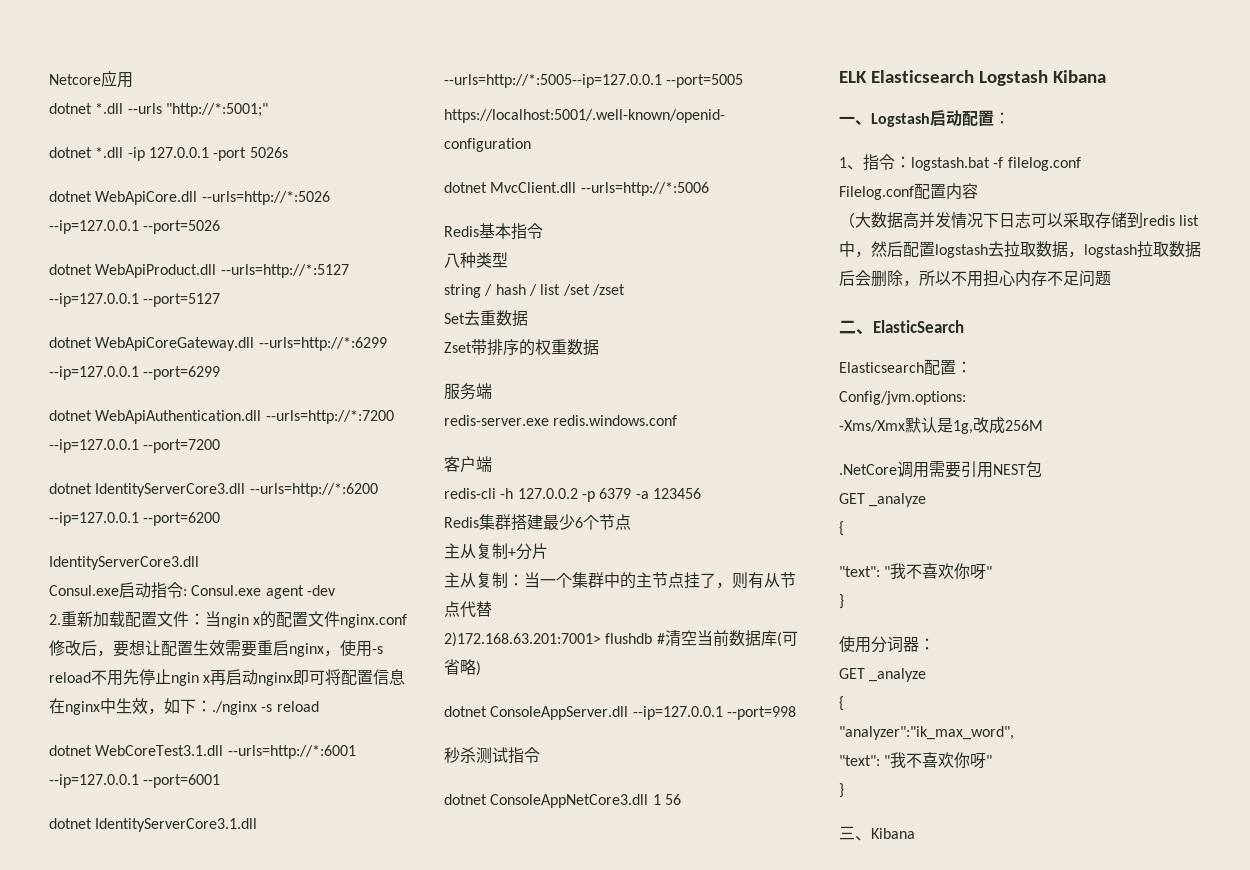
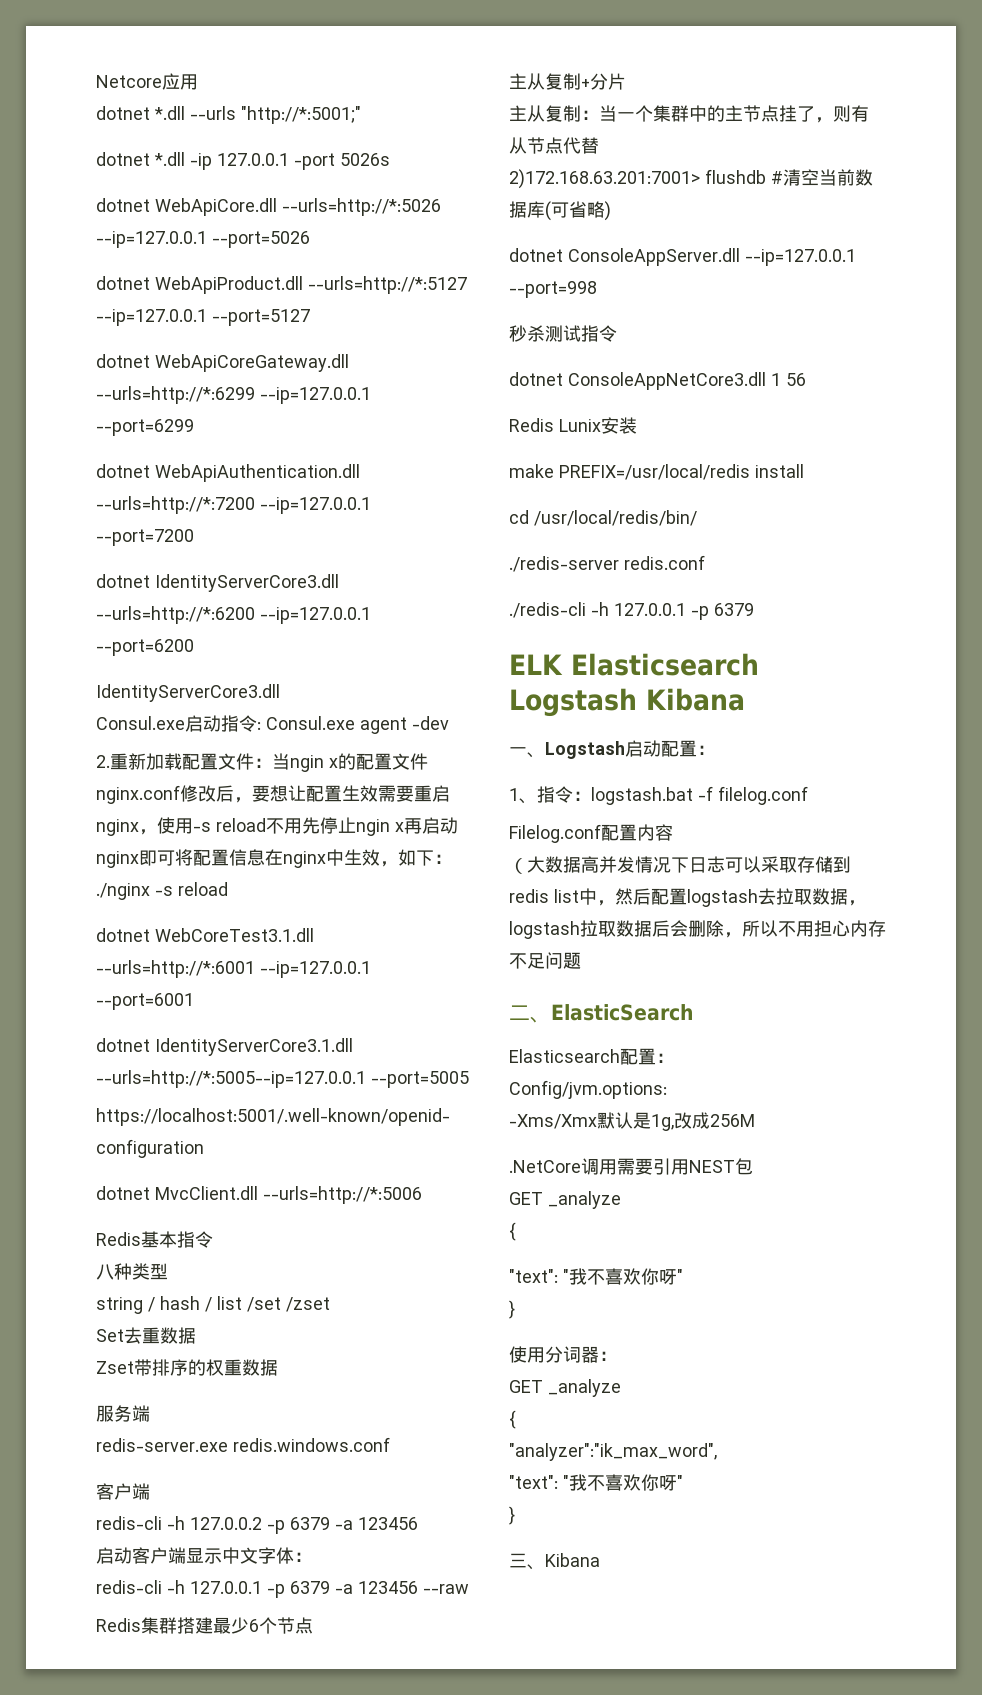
(701, 493) none -> [96,1547,312,1564] [96,1580,469,1598] // 启动客户端显示中文字体： // redis-cli -h 127.0.0.1 -p 6379 -a 123456 --raw
(681, 799) none -> [509,417,637,434] [509,464,804,480] [509,510,697,526] [509,555,705,572] [509,602,754,620] // Redis Lunix安装 // make PREFIX=/usr/local/redis install // cd /usr/local/redis/bin/ // ./redis-server redis.conf // ./redis-cli -h 127.0.0.1 -p 6379

